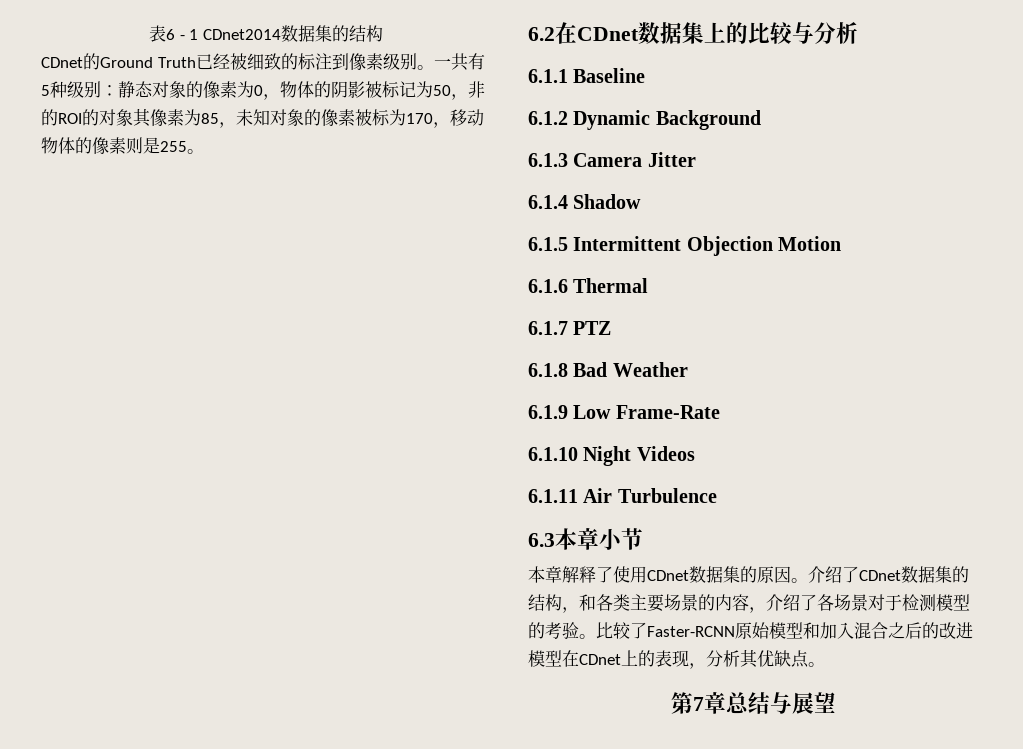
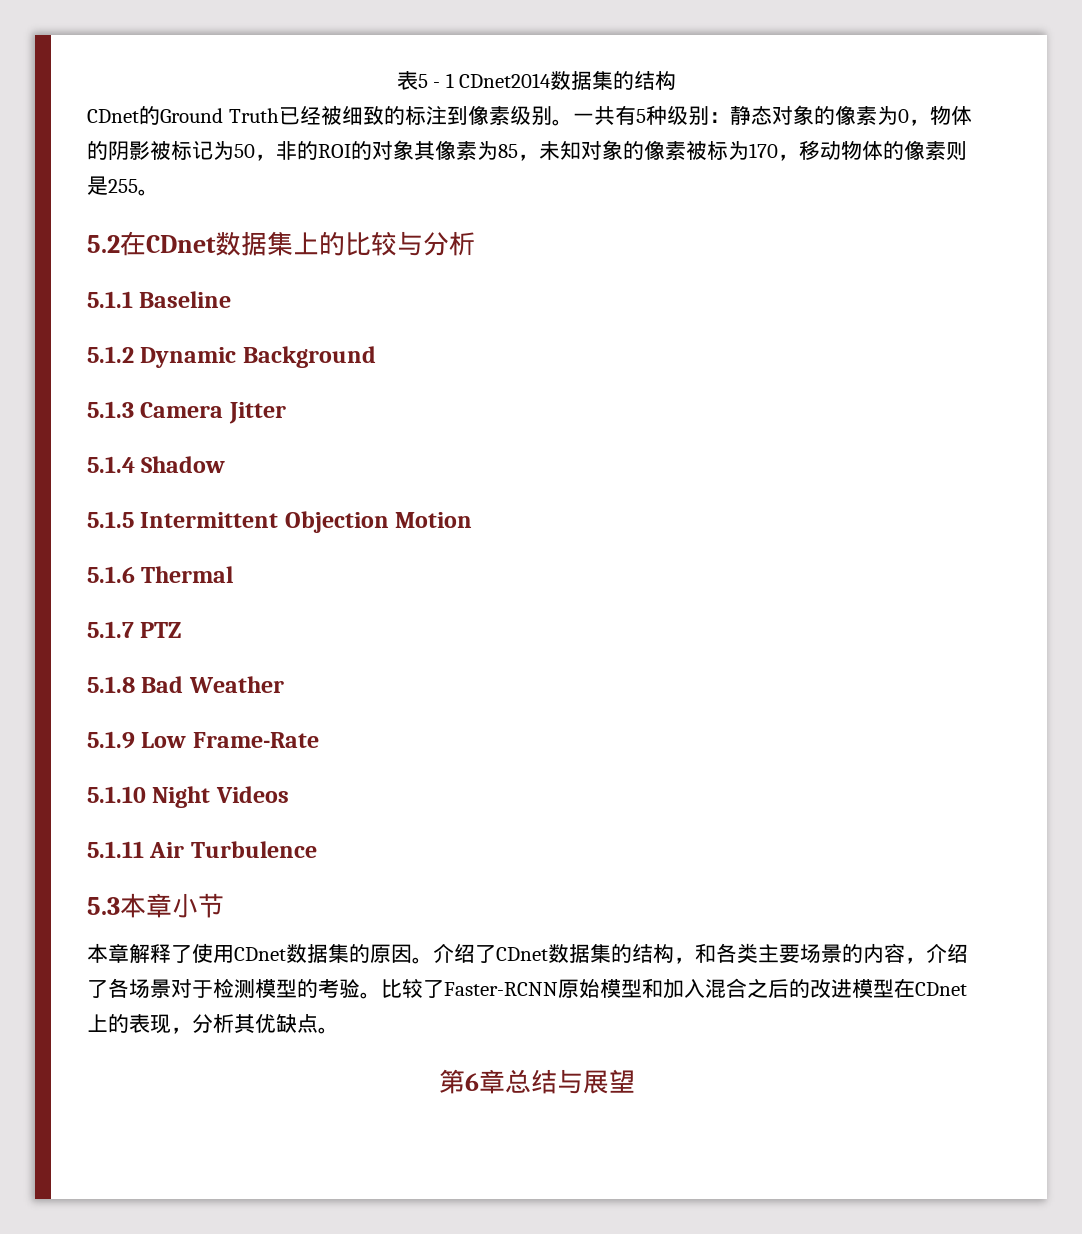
[149,25,176,42] 表6 -> [396,71,428,90] 表5
[528,27,555,41] 6.2 -> [87,235,120,253] 5.2
[528,69,568,83] 6.1.1 -> [87,291,133,308] 5.1.1
[528,111,568,125] 6.1.2 -> [87,346,134,363] 5.1.2
[528,153,568,167] 6.1.3 -> [87,401,134,418] 5.1.3
[528,195,568,209] 6.1.4 -> [87,456,135,473] 5.1.4
[528,237,568,251] 6.1.5 -> [87,511,134,528] 5.1.5
[528,279,568,293] 6.1.6 -> [87,566,135,583] 5.1.6
[528,321,568,335] 6.1.7 -> [87,621,134,638] 5.1.7
[528,363,568,377] 6.1.8 -> [87,676,135,693] 5.1.8
[528,405,568,419] 6.1.9 -> [87,731,135,749] 5.1.9
[528,447,578,461] 6.1.10 -> [87,786,146,803] 5.1.10
[528,489,578,503] 6.1.11 -> [87,841,144,858] 5.1.11
[528,533,555,547] 6.3 -> [87,897,120,915] 5.3
[692,697,704,711] 7 -> [464,1073,479,1091] 6

